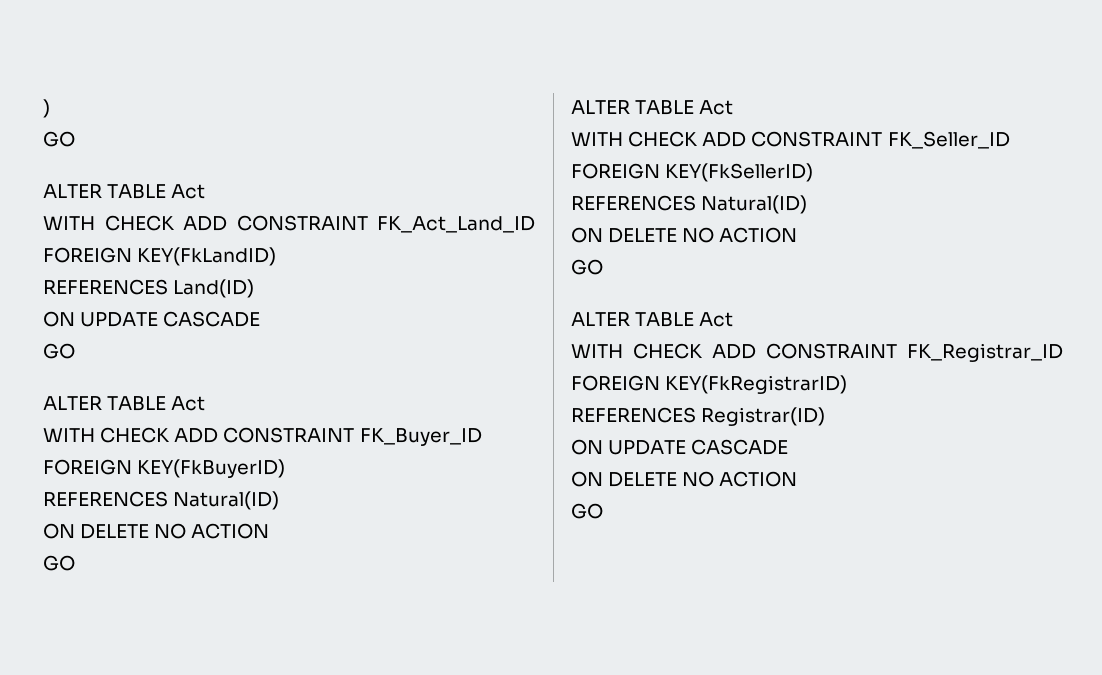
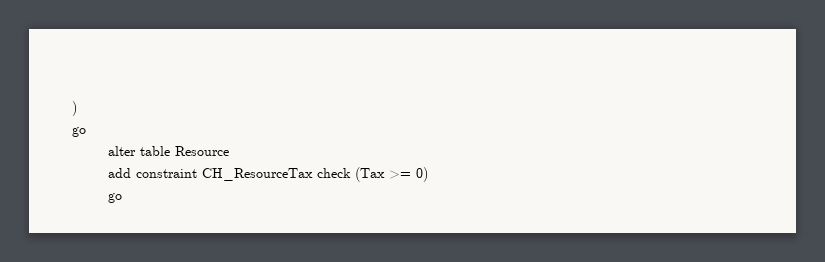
[43,131,75,147] [43,184,206,199] [43,215,535,233] [43,247,277,266] [43,279,255,298] [43,311,261,327] [43,343,75,359] [43,396,206,411] [43,427,482,446] [43,459,286,478] [43,491,280,510] [43,523,270,539] [43,555,75,571] [571,100,734,115] [571,131,1010,149] [571,163,814,182] [571,195,808,214] [571,227,798,243] [571,259,603,275] [571,312,734,327] [571,343,1063,362] [571,375,848,394] [571,407,826,426] [571,439,789,455] [571,471,798,487] [571,503,603,519] GO // ALTER TABLE Act // WITH CHECK ADD CONSTRAINT FK_Act_Land_ID FOREIGN KEY(FkLandID) // REFERENCES Land(ID) // ON UPDATE CASCADE // GO // ALTER TABLE Act // WITH CHECK ADD CONSTRAINT FK_Buyer_ID FOREIGN KEY(FkBuyerID) // REFERENCES Natural(ID) // ON DELETE NO ACTION // GO // ALTER TABLE Act // WITH CHECK ADD CONSTRAINT FK_Seller_ID FOREIGN KEY(FkSellerID) // REFERENCES Natural(ID) // ON DELETE NO ACTION // GO // ALTER TABLE Act // WITH CHECK ADD CONSTRAINT FK_Registrar_ID FOREIGN KEY(FkRegistrarID) // REFERENCES Registrar(ID) // ON UPDATE CASCADE // ON DELETE NO ACTION // GO -> [72,127,86,137] [107,146,229,156] [107,167,428,182] [107,193,122,203] go // alter table Resource // add constraint CH_ResourceTax check (Tax >= 0) // go

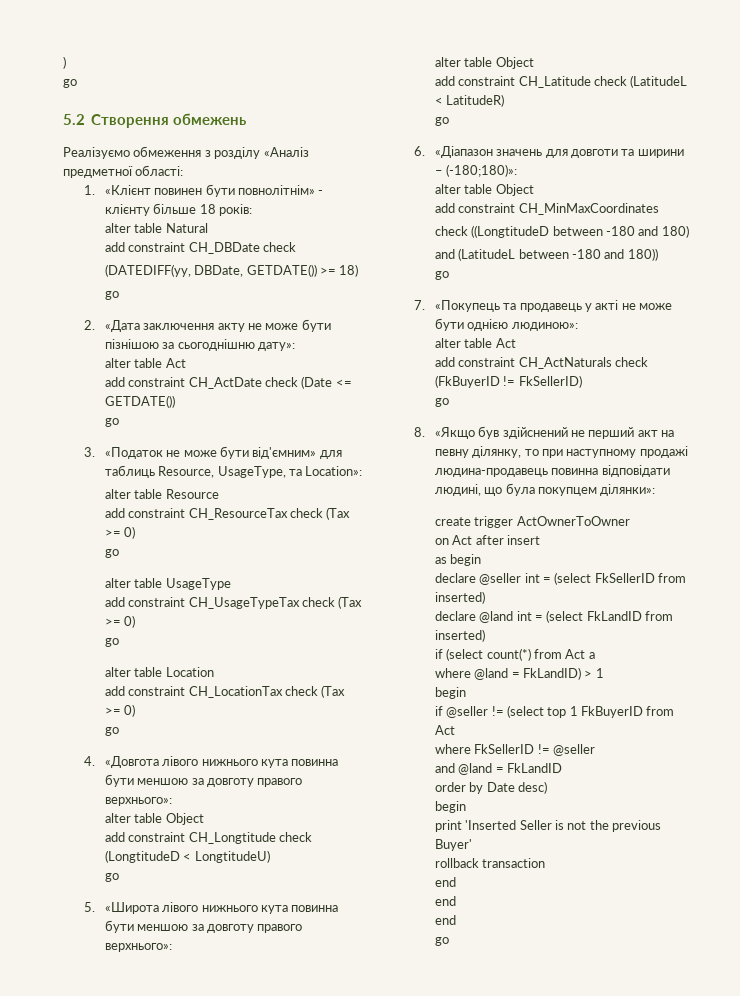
(86, 132) none -> [63,113,247,128] [63,146,309,159] [63,165,184,178] [83,184,324,197] [104,203,252,216] [104,223,208,233] [104,242,296,254] [104,264,359,277] [104,291,119,300] [83,319,331,332] [104,339,295,351] [104,358,186,368] [104,376,352,389] [104,395,175,408] [104,418,119,427] [83,446,342,459] [104,465,363,478] // 5.2 Створення обмежень // Реалізуємо обмеження з розділу «Аналіз предметної області: // 1. «Клієнт повинен бути повнолітнім» - клієнту більше 18 років: // alter table Natural // add constraint CH_DBDate check // (DATEDIFF(yy, DBDate, GETDATE()) >= 18) // go // 2. «Дата заключення акту не може бути пізнішою за сьогоднішню дату»: // alter table Act // add constraint CH_ActDate check (Date <= GETDATE()) // go // 3. «Податок не може бути від'ємним» для таблиць Resource, UsageType, та Location»:
(122, 198) none -> [104,578,231,590] [104,596,363,609] [104,615,136,628] [104,638,119,647] [104,667,214,677] [104,685,346,698] [104,704,136,717] [104,727,119,736] [83,756,339,768] [104,774,303,787] [104,797,172,806] [104,813,204,825] [104,832,312,844] [104,850,270,863] [104,873,119,882] [83,902,339,914] [104,920,303,933] [104,943,172,952] [434,57,534,69] [434,75,688,88] [434,94,505,107] [434,117,449,126] [413,146,684,158] [434,164,518,177] [434,184,534,196] [434,203,659,215] [434,225,689,238] [434,248,658,261] [434,271,449,280] [413,300,673,312] [434,318,578,331] [434,338,516,348] [434,357,648,369] [434,375,582,388] [434,398,449,407] [413,426,675,439] [434,446,688,458] [434,465,670,477] [434,483,656,496] [434,516,630,528] [434,535,540,545] [434,554,482,566] [434,572,687,585] [434,591,485,604] [434,610,674,623] [434,629,485,642] [434,648,595,661] [434,667,604,680] [434,687,466,699] [434,705,675,718] [434,725,455,735] [434,744,595,756] [434,763,562,775] [434,781,547,794] [434,801,466,813] [434,820,662,832] [434,839,472,851] [434,858,546,868] [434,877,456,887] [434,896,456,906] [434,915,456,925] [434,937,449,946] // alter table UsageType // add constraint CH_UsageTypeTax check (Tax >= 0) // go // alter table Location // add constraint CH_LocationTax check (Tax >= 0) // go // 4. «Довгота лівого нижнього кута повинна бути меншою за довготу правого верхнього»: // alter table Object // add constraint CH_Longtitude check (LongtitudeD < LongtitudeU) // go // 5. «Широта лівого нижнього кута повинна бути меншою за довготу правого верхнього»: // alter table Object // add constraint CH_Latitude check (LatitudeL < LatitudeR) // go // 6. «Діапазон значень для довготи та ширини – (-180;180)»: // alter table Object // add constraint CH_MinMaxCoordinates // check ((LongtitudeD between -180 and 180) // and (LatitudeL between -180 and 180)) // go // 7. «Покупець та продавець у акті не може бути однією людиною»: // alter table Act // add constraint CH_ActNaturals check (FkBuyerID != FkSellerID) // go // 8. «Якщо був здійснений не перший акт на певну ділянку, то при наступному продажі людина-продавець повинна відповідати людині, що була покупцем ділянки»: // create trigger ActOwnerToOwner // on Act after insert // as begin // declare @seller int = (select FkSellerID from inserted) // declare @land int = (select FkLandID from inserted) // if (select count(*) from Act a // where @land = FkLandID) > 1 // begin // if @seller != (select top 1 FkBuyerID from Act // where FkSellerID != @seller // and @land = FkLandID // order by Date desc) // begin // print 'Inserted Seller is not the previous Buyer' // rollback transaction // end // end // end // go

